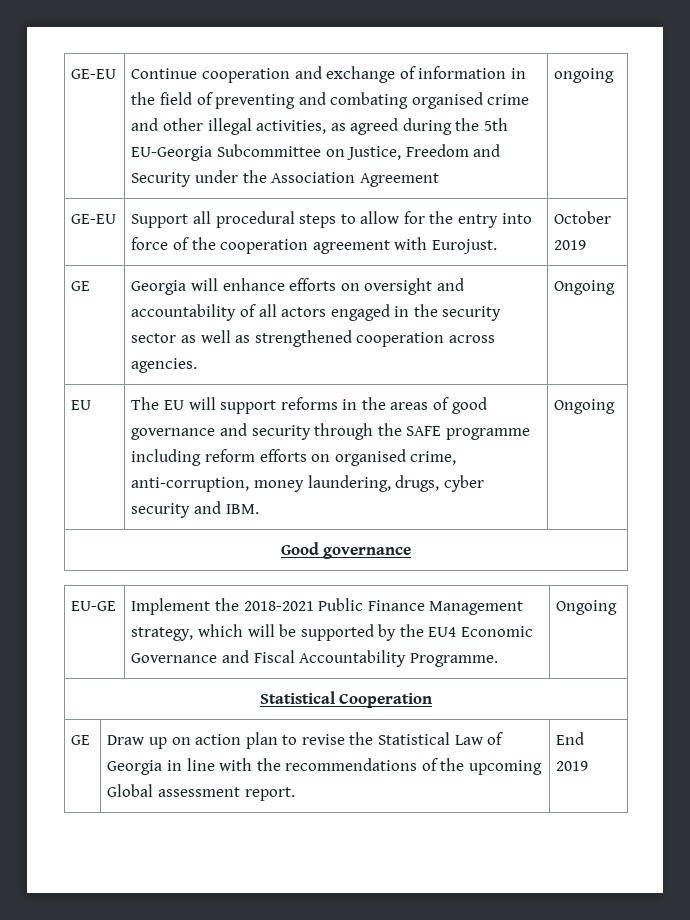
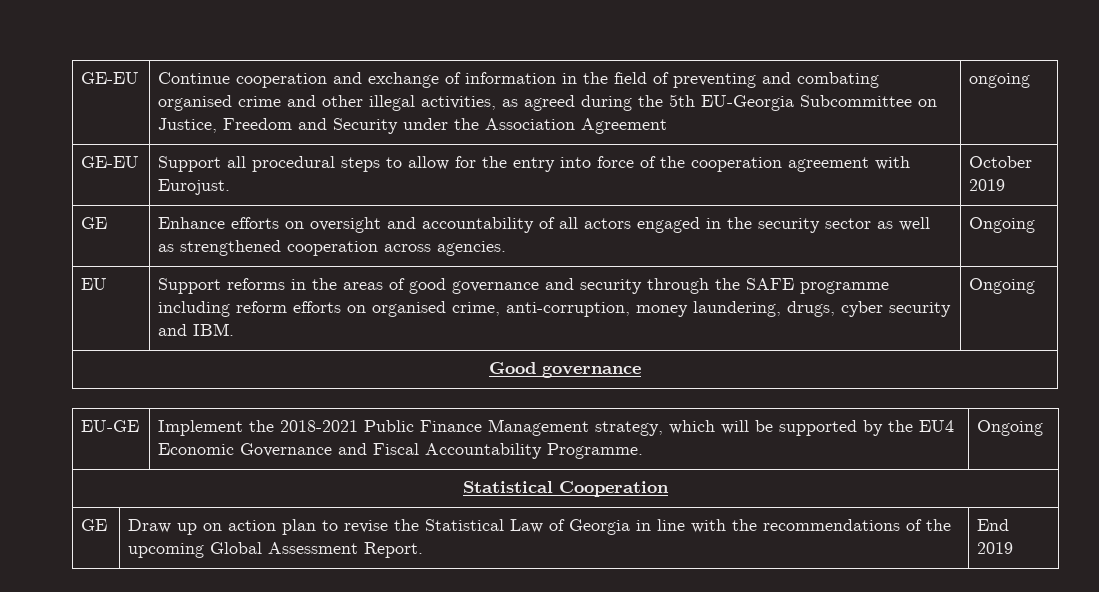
[131,278,285,295] Georgia will enhance -> [158,217,226,229] Enhance
[131,397,277,414] The EU will support -> [158,278,222,294] Support
[157,787,295,801] assessment report. -> [268,542,424,558] Assessment Report.

